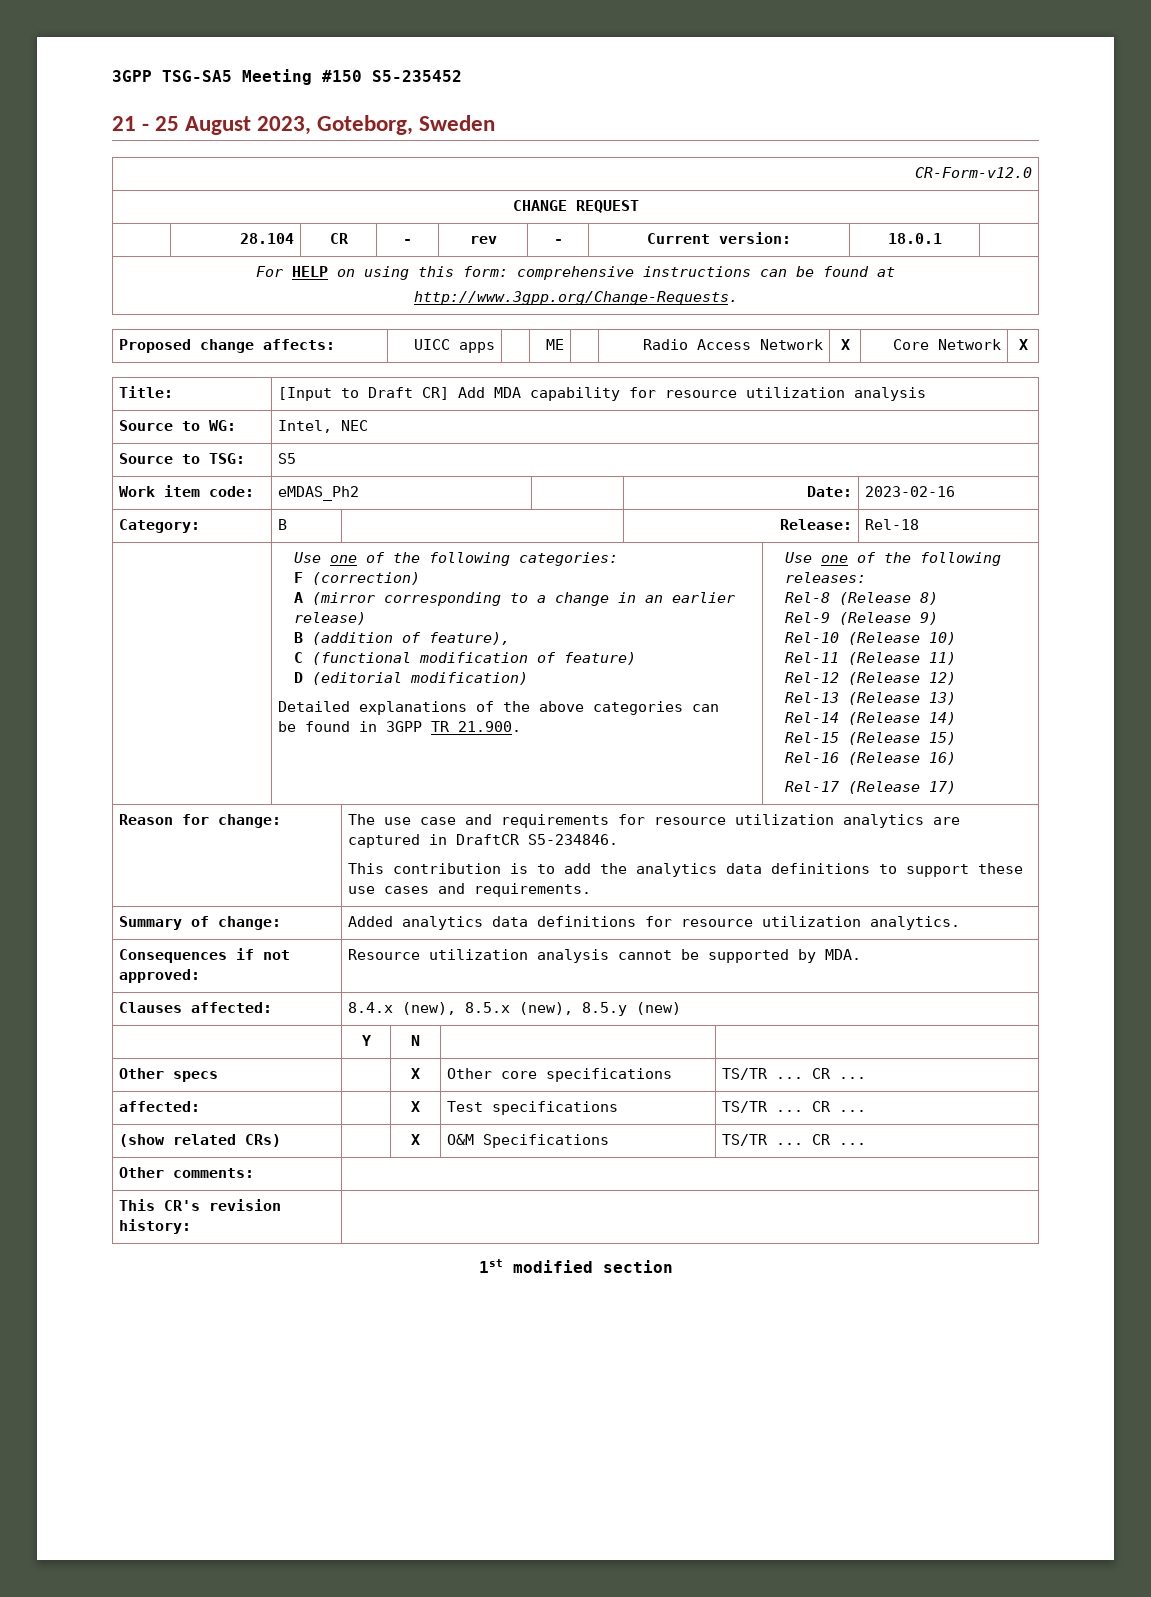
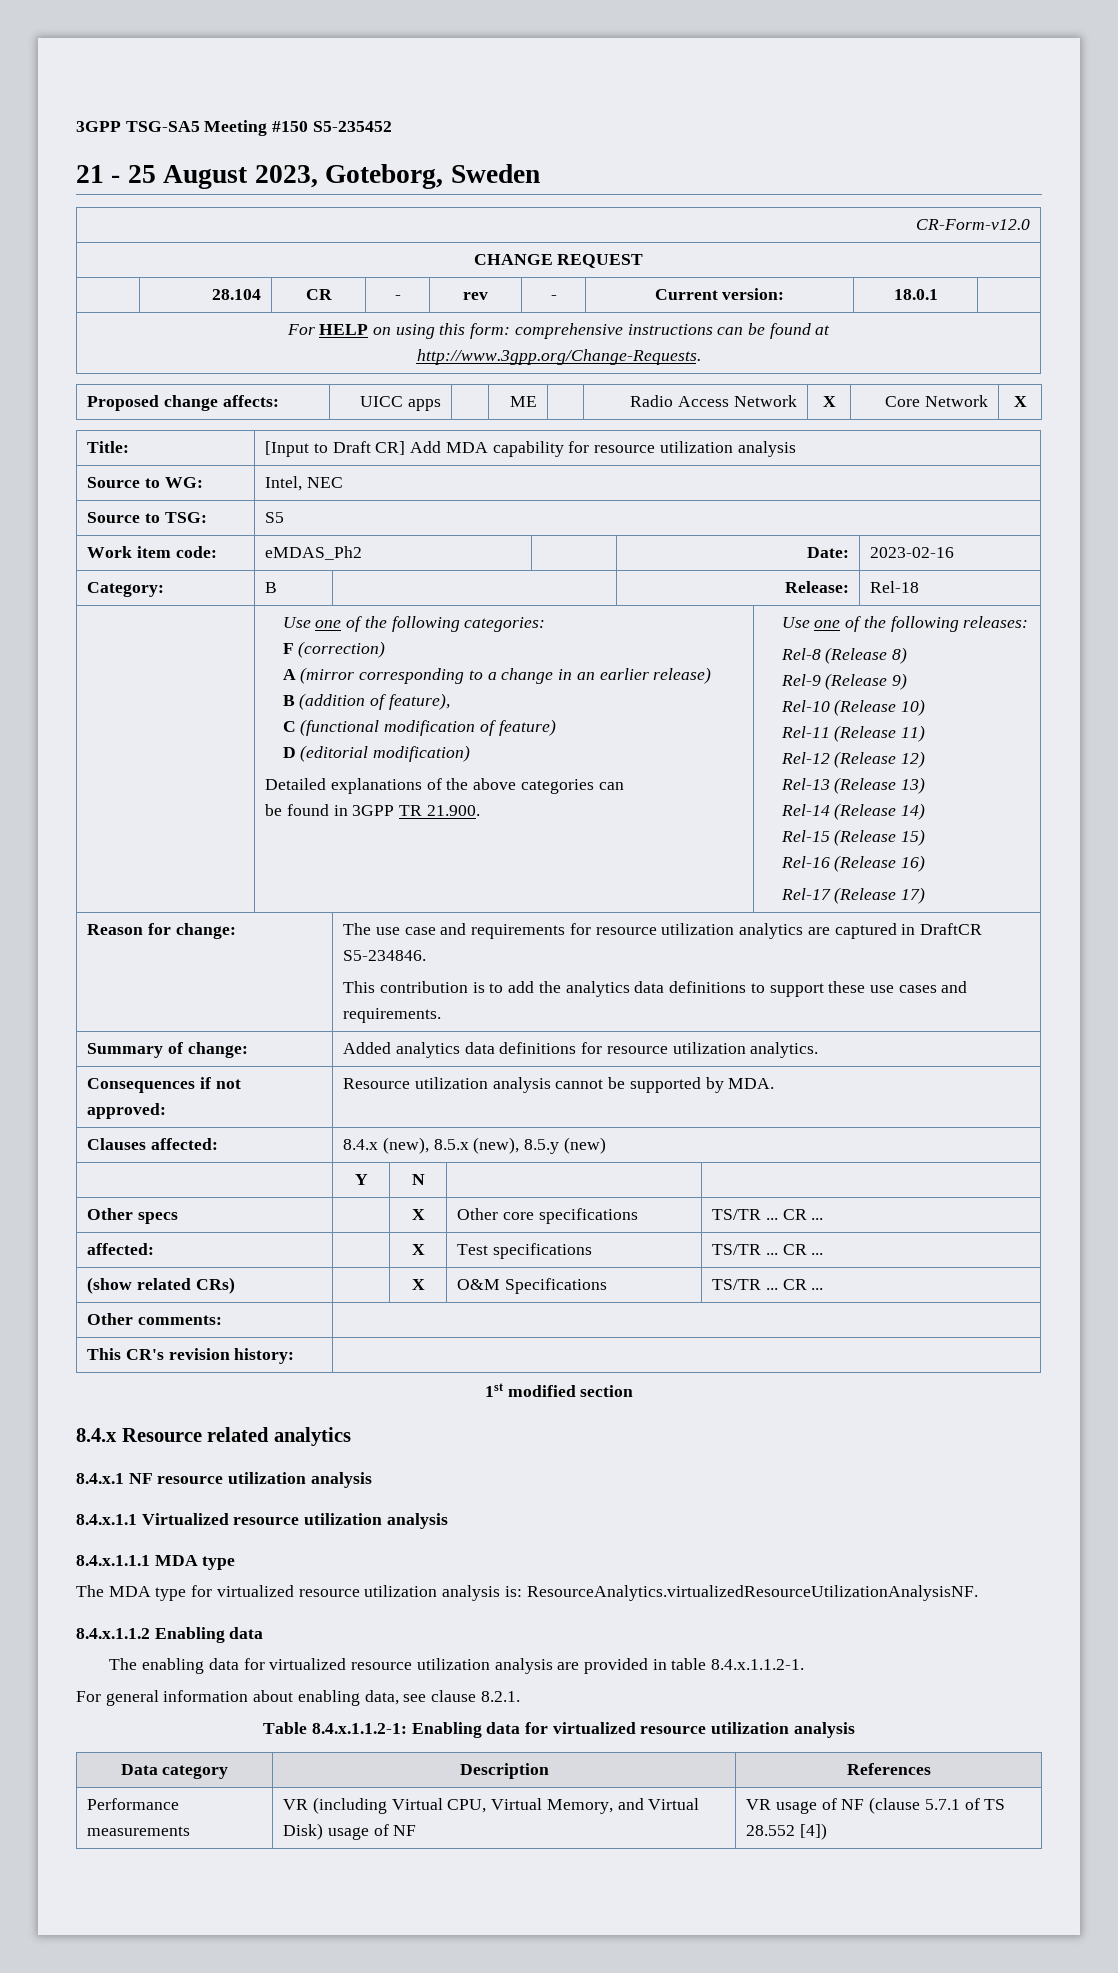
(673, 1266) none -> [76,1427,351,1446] [76,1472,372,1488] [76,1513,448,1529] [76,1555,236,1570] [76,1585,978,1601] [76,1627,264,1643] [109,1658,805,1674] [76,1690,520,1706] [263,1722,855,1738] [120,1764,229,1779] [459,1763,549,1779] [846,1763,931,1775] [87,1798,180,1810] [87,1826,191,1836] [283,1797,700,1814] [283,1823,417,1840] [746,1797,1006,1814] [746,1823,828,1840] // 8.4.x Resource related analytics // 8.4.x.1 NF resource utilization analysis // 8.4.x.1.1 Virtualized resource utilization analysis // 8.4.x.1.1.1 MDA type // The MDA type for virtualized resource utilization analysis is: ResourceAnalytics.virtualizedResourceUtilizationAnalysisNF. // 8.4.x.1.1.2 Enabling data // The enabling data for virtualized resource utilization analysis are provided in table 8.4.x.1.1.2-1. // For general information about enabling data, see clause 8.2.1. // Table 8.4.x.1.1.2-1: Enabling data for virtualized resource utilization analysis // Data category | Description | References // Performance measurements | VR (including Virtual CPU, Virtual Memory, and Virtual Disk) usage of NF | VR usage of NF (clause 5.7.1 of TS 28.552 [4])

